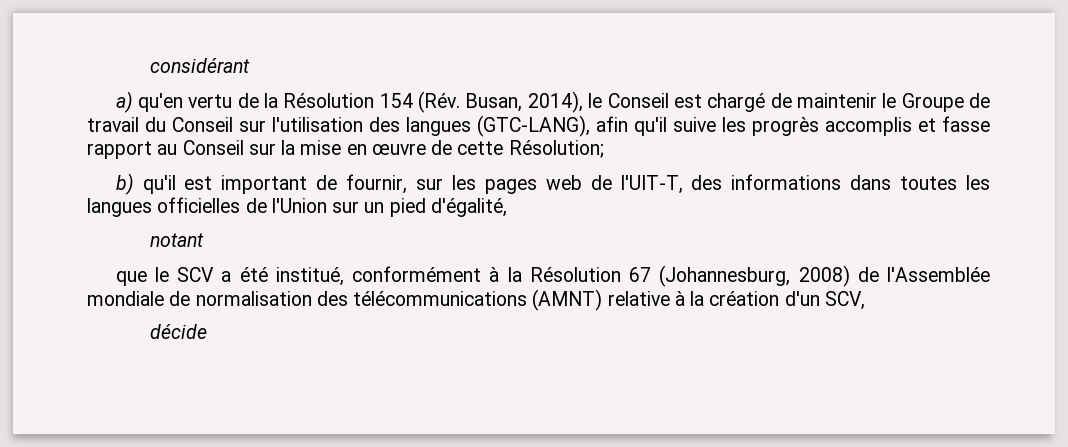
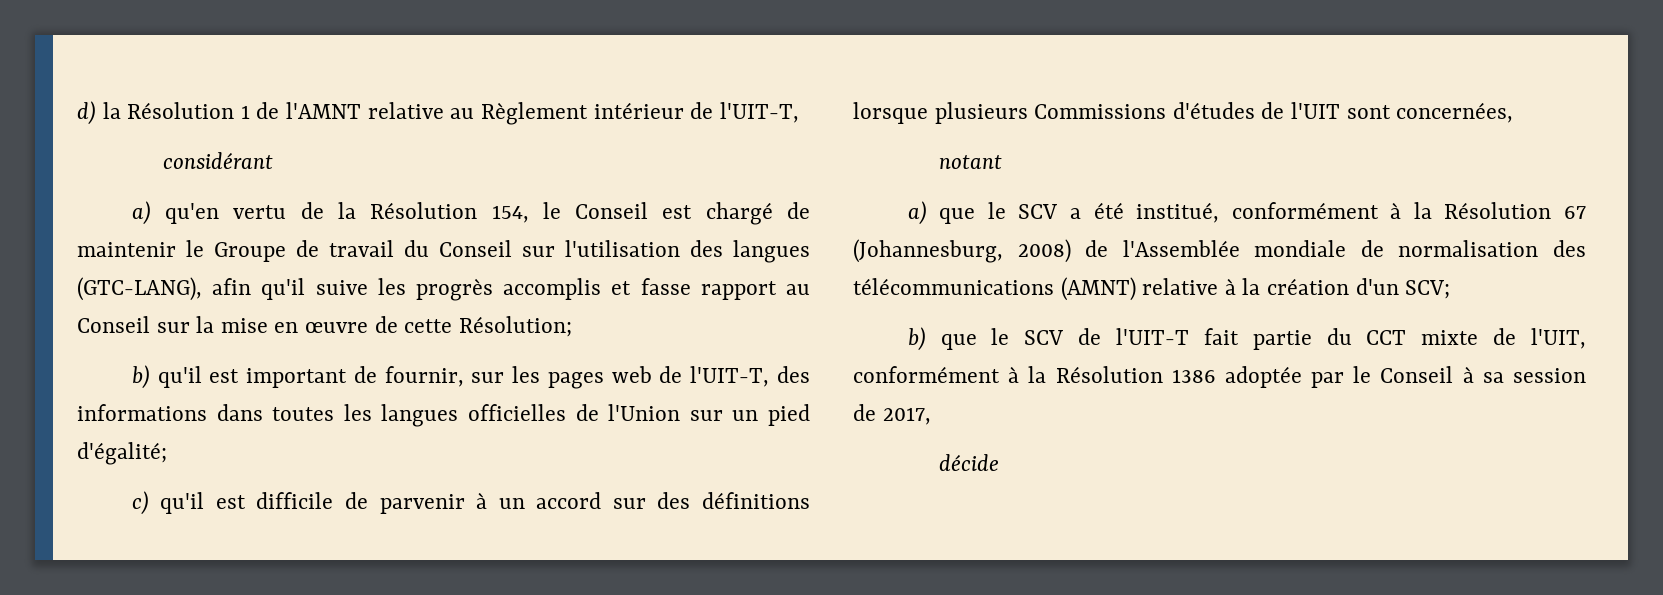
(149, 65) none -> [77,101,799,125] d) la Résolution 1 de l'AMNT relative au Règlement intérieur de l'UIT-T, //
[379,91,583,113] 154 (Rév. Busan, 2014), -> [491,205,529,223] 154,
[430,198,507,217] d'égalité, -> [77,442,167,465] [131,491,811,515] [853,102,1514,124] d'égalité; // c) qu'il est difficile de parvenir à un accord sur des définitions lorsque plusieurs Commissions d'études de l'UIT sont concernées,
(204, 240) none -> [907,201,927,225] a)
[824,291,865,310] SCV, -> [1405,280,1451,299] [907,327,1586,351] [853,366,1586,388] [853,404,931,425] SCV; // b) que le SCV de l'UIT-T fait partie du CCT mixte de l'UIT, conformément à la Résolution 1386 adoptée par le Conseil à sa session de 2017,

